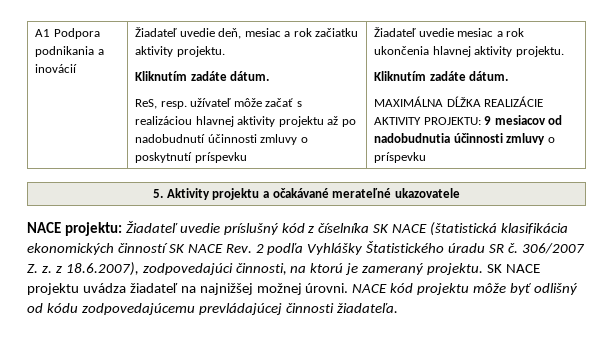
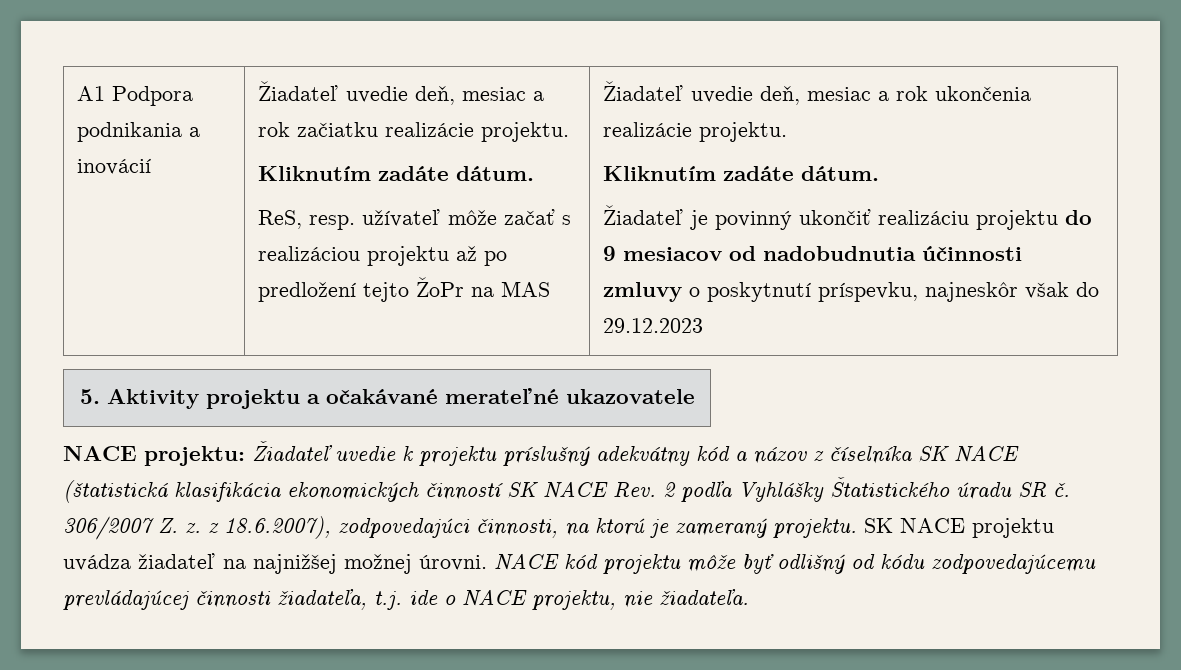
[135,46,174,57] aktivity -> [385,122,475,137] realizácie
[195,116,276,127] hlavnej aktivity -> (361, 253) none
[135,134,308,145] [135,152,247,163] [374,27,454,37] nadobudnutí účinnosti zmluvy o poskytnutí príspevku | Žiadateľ uvedie -> [258,277,551,302] [603,81,801,105] predložení tejto ŽoPr na MAS | Žiadateľ uvedie deň,
[432,46,564,57] [374,71,509,81] [374,96,544,107] [374,117,481,125] hlavnej aktivity projektu. // Kliknutím zadáte dátum. // MAXIMÁLNA DĹŽKA REALIZÁCIE AKTIVITY PROJEKTU: -> [603,122,788,142] [603,166,880,181] [603,205,1093,230] realizácie projektu. // Kliknutím zadáte dátum. // Žiadateľ je povinný ukončiť realizáciu projektu do
[374,152,427,163] príspevku -> [707,282,1100,302] [603,318,704,333] poskytnutí príspevku, najneskôr však do 29.12.2023
[223,223,305,235] príslušný kód -> [402,446,807,466] k projektu príslušný adekvátny kód a názov
(334, 308) none -> [277,589,653,610] žiadateľa, t.j. ide o NACE projektu, nie

